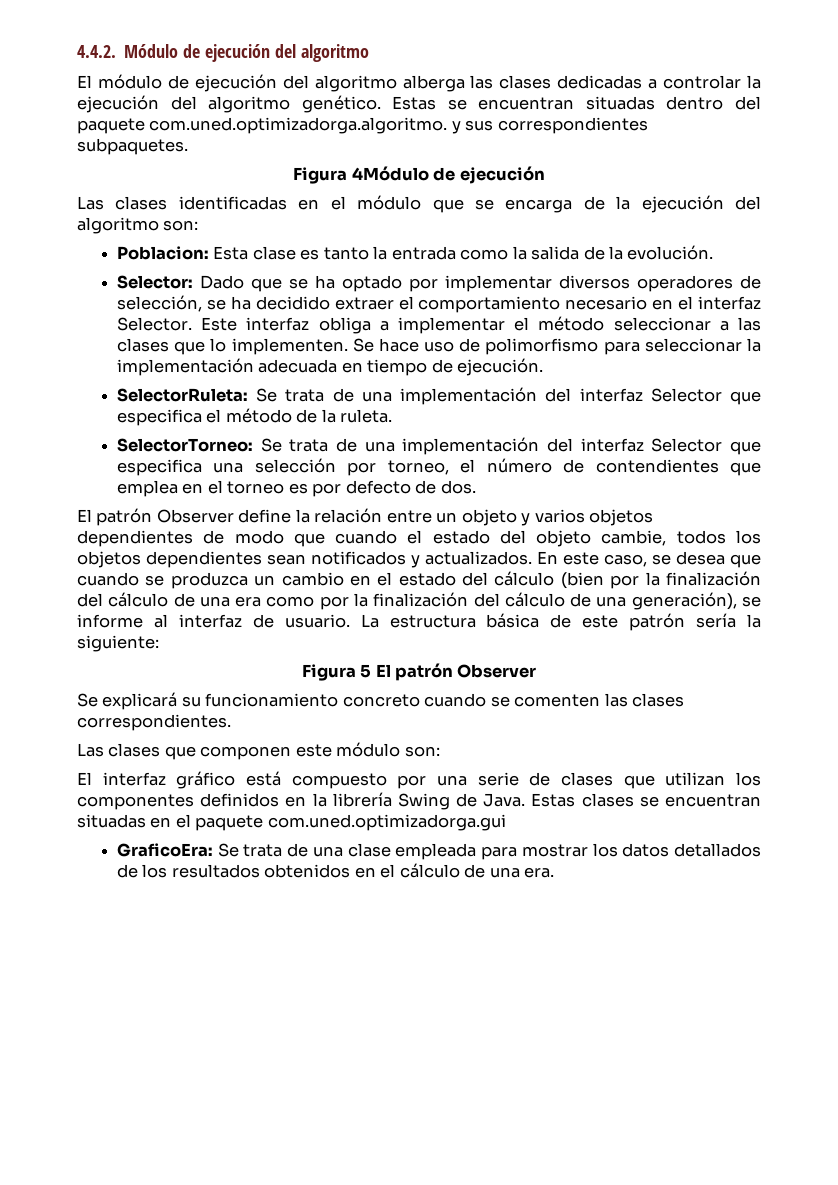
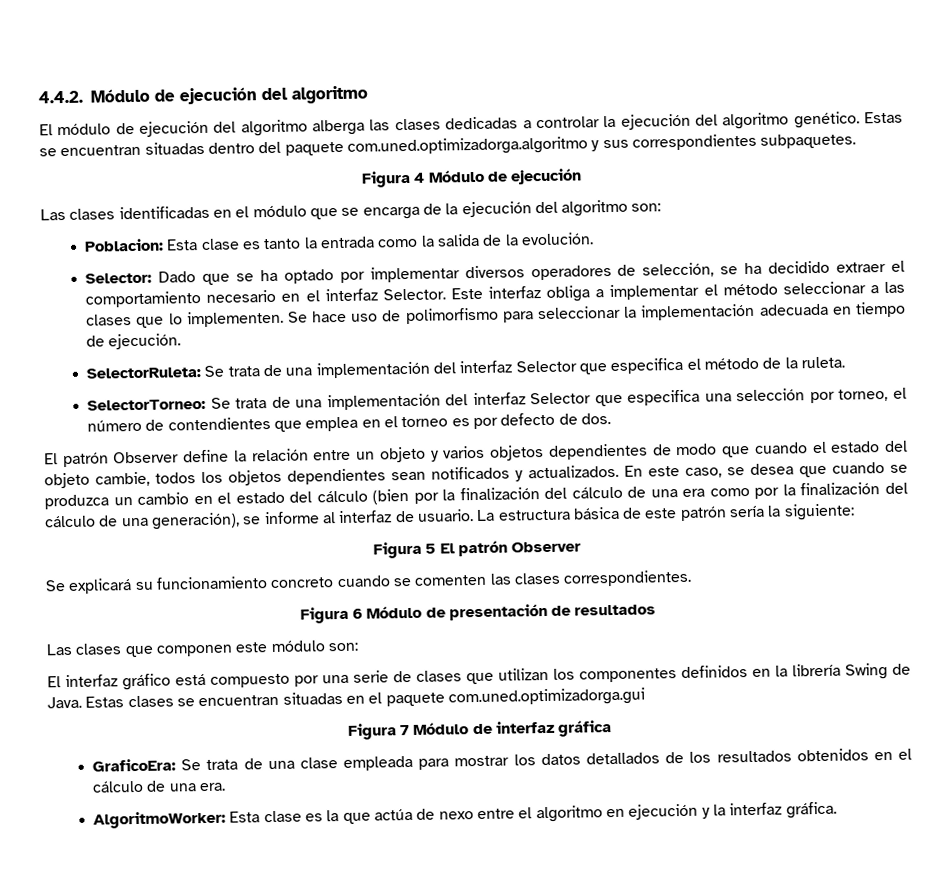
[149,117,448,134] com.uned.optimizadorga.algoritmo. -> [346,136,588,156] com.uned.optimizadorga.algoritmo
[351,166,429,181] 4Módulo -> [414,169,485,183] 4 Módulo
(231, 722) none -> [299,603,657,624] // Figura 6 Módulo de presentación de resultados
(506, 822) none -> [347,720,613,740] // Figura 7 Módulo de interfaz gráfica
(555, 872) none -> [93,801,837,829] // AlgoritmoWorker: Esta clase es la que actúa de nexo entre el algoritmo en ejecución y la interfaz gráfica.

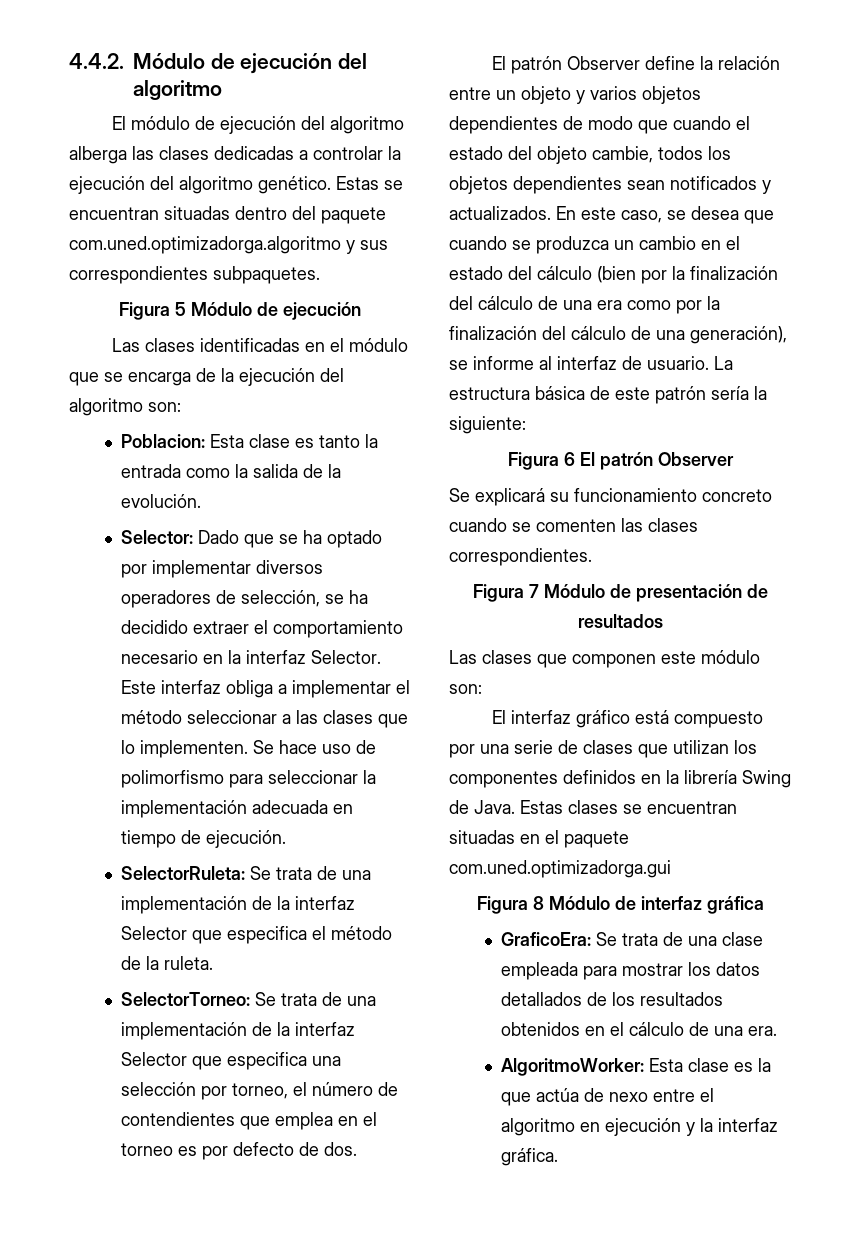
[414,172,426,183] 4 -> [175,302,186,316] 5
[305,290,320,302] el -> [228,650,242,664] la
[433,362,457,374] del -> [252,896,291,910] de la
[445,394,469,406] del -> [252,1022,291,1036] de la
[425,543,437,554] 5 -> [563,452,575,466] 6
[351,608,363,619] 6 -> [528,584,539,598] 7
[400,724,411,736] 7 -> [532,896,544,910] 8

